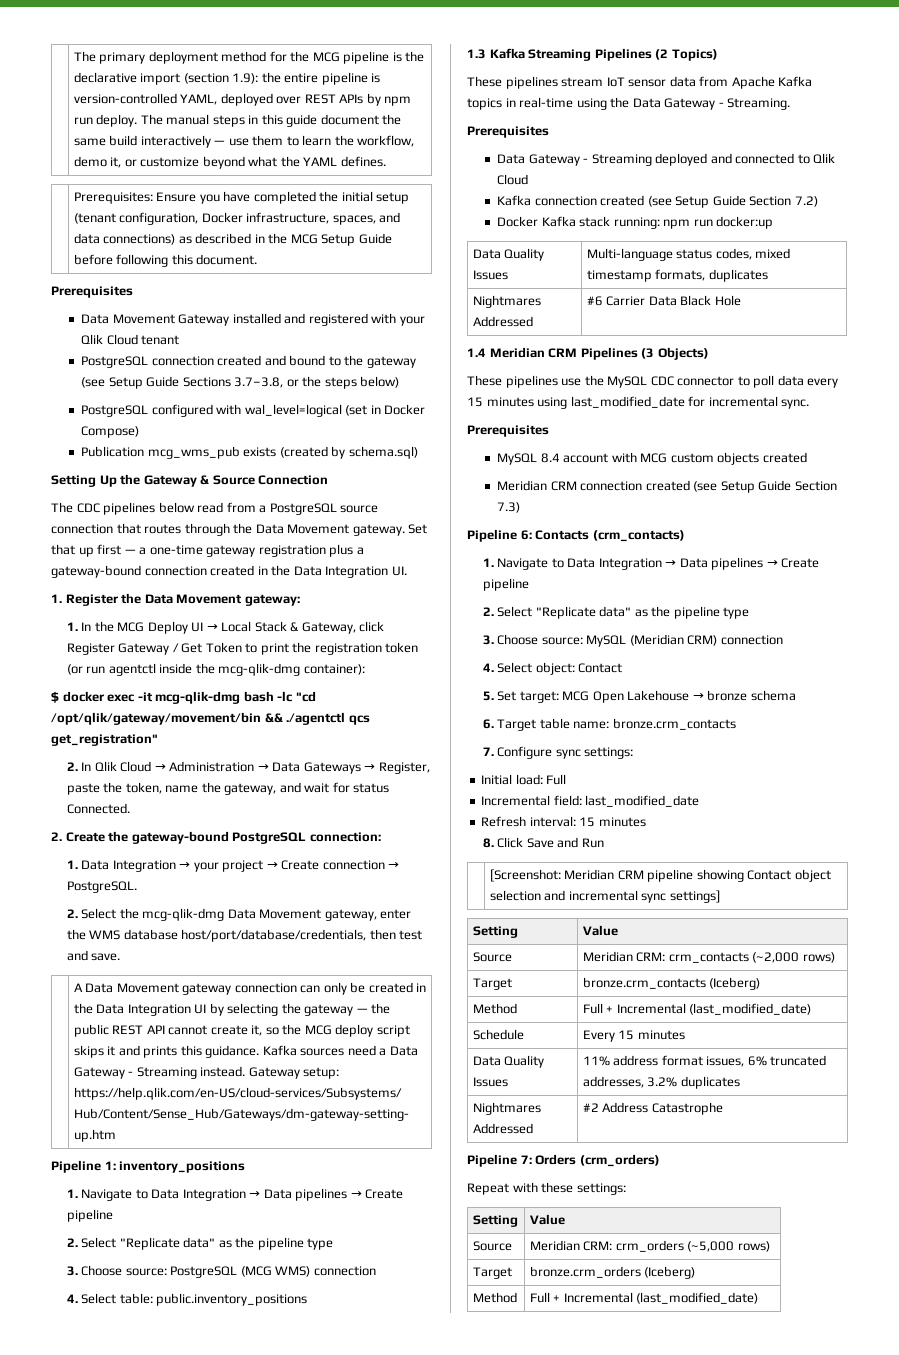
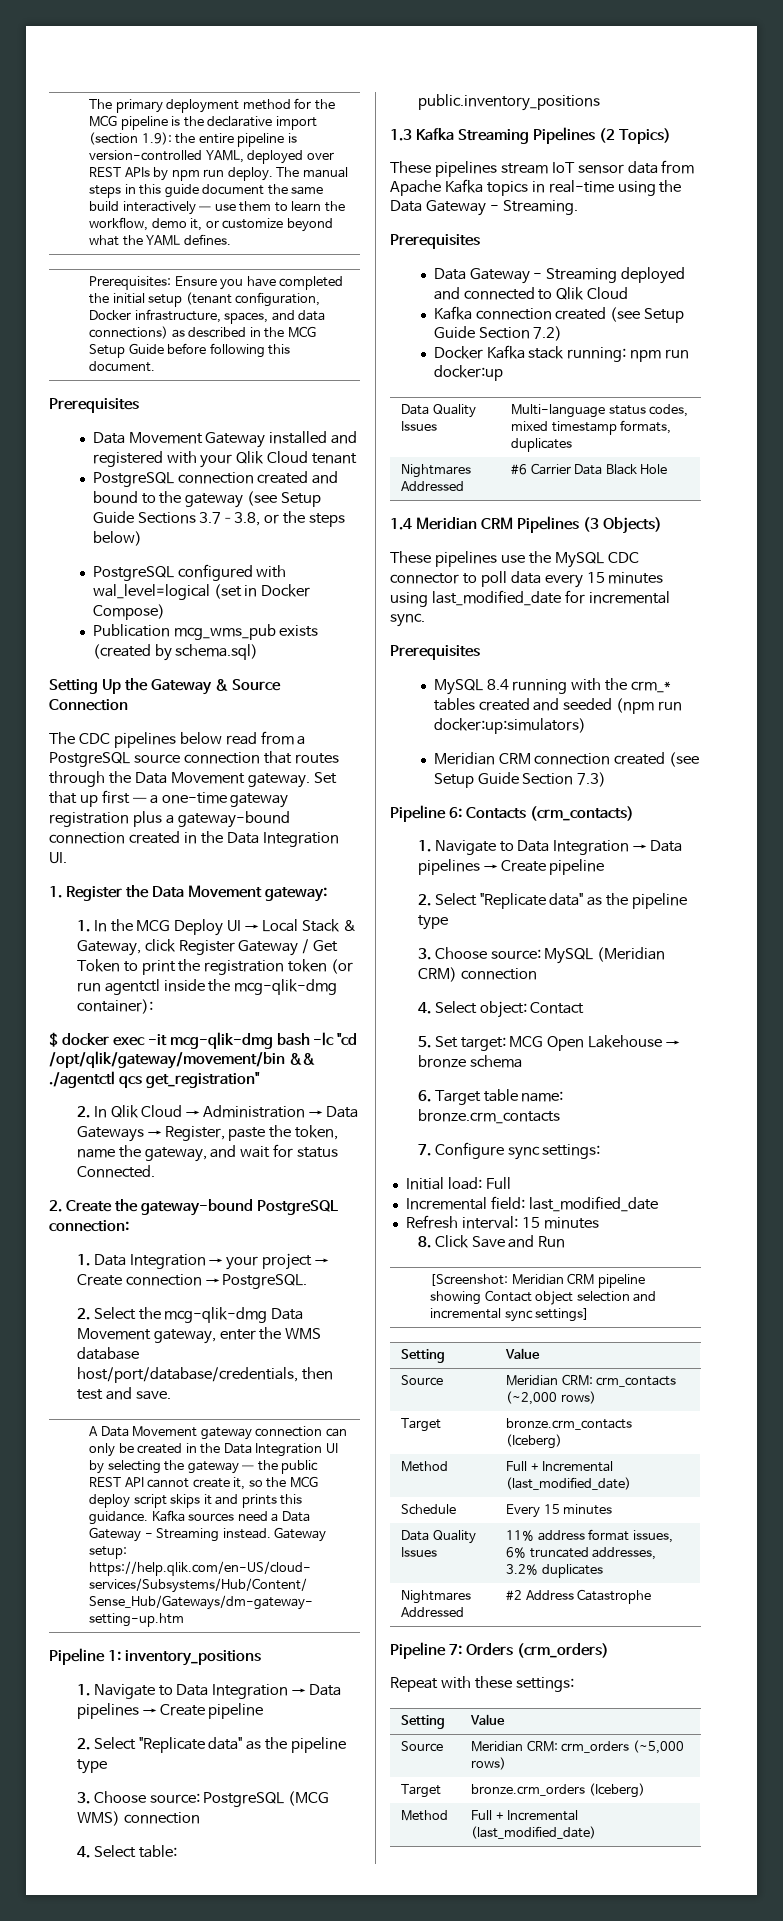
[563,452,807,465] account with MCG custom objects created -> [512,678,672,694] [433,698,683,714] [433,718,586,734] running with the crm_* tables created and seeded (npm run docker:up:simulators)

